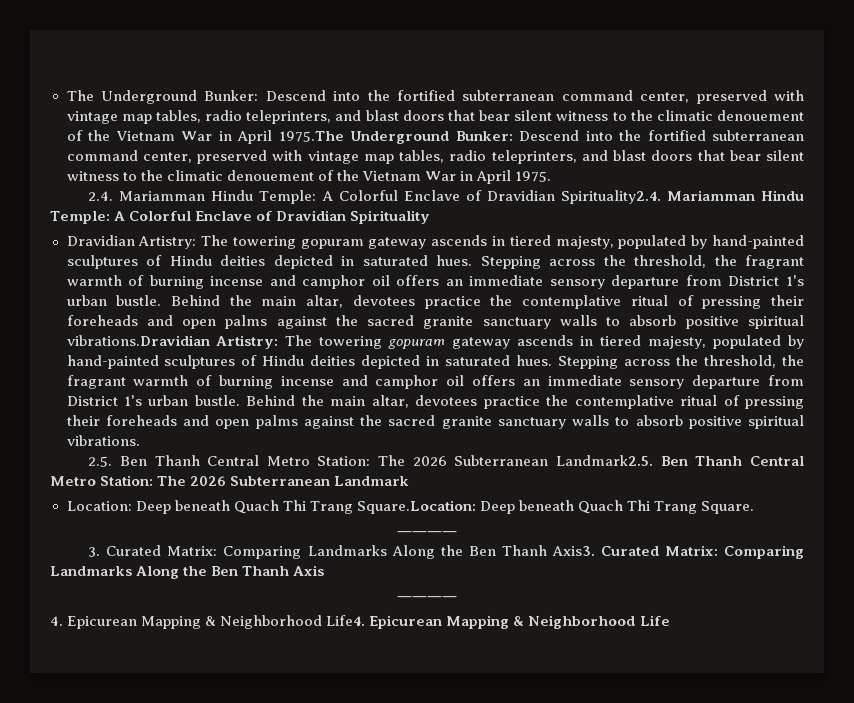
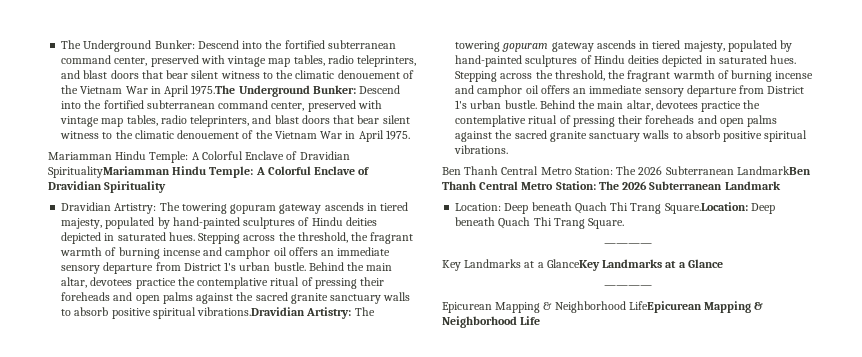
[88,190,755,204] 2.4. Mariamman Hindu Temple: A Colorful Enclave of Dravidian Spirituality2.4. Mariamman -> [48,151,350,163] [48,166,170,178] Mariamman Hindu Temple: A Colorful Enclave of Dravidian SpiritualityMariamman
[88,455,688,467] 2.5. Ben Thanh Central Metro Station: The 2026 Subterranean Landmark2.5. Ben -> [442,166,811,175] Ben Thanh Central Metro Station: The 2026 Subterranean LandmarkBen
[88,545,804,559] [50,565,325,579] [397,596,457,601] [50,615,443,629] 3. Curated Matrix: Comparing Landmarks Along the Ben Thanh Axis3. Curated Matrix: Comparing Landmarks Along the Ben Thanh Axis // ―――― // 4. Epicurean Mapping & Neighborhood Life4. Epicurean -> [442,259,723,271] [604,285,652,289] [442,301,702,313] Key Landmarks at a GlanceKey Landmarks at a Glance // ―――― // Epicurean Mapping & Neighborhood LifeEpicurean

